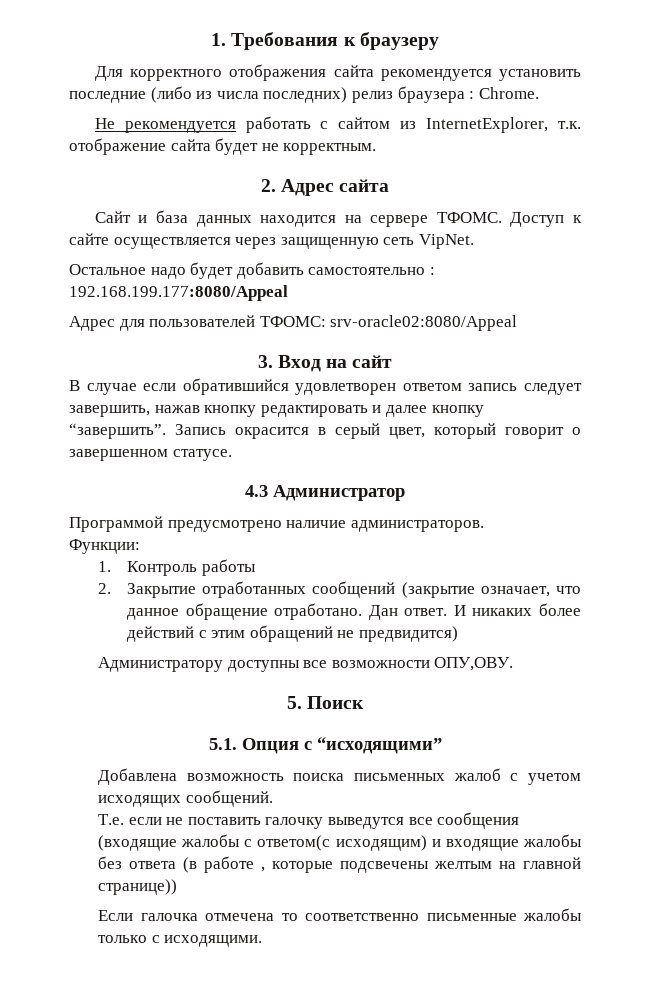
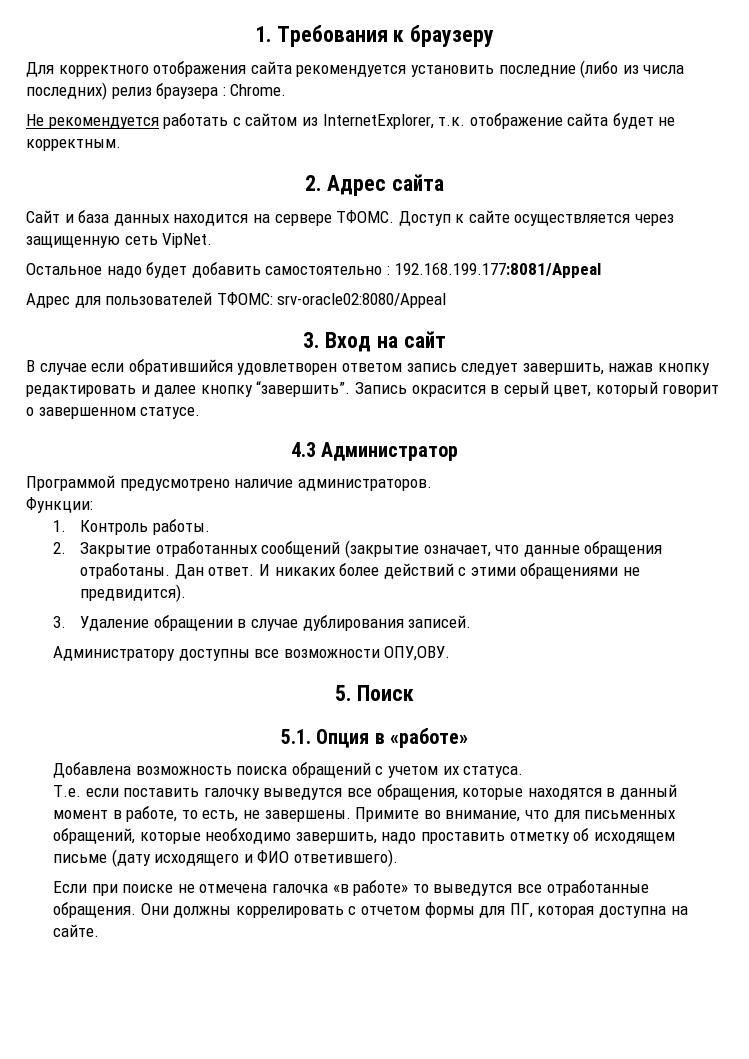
[69,285,288,301] 192.168.199.177:8080/Appeal -> [394,263,601,278] 192.168.199.177:8081/Appeal
[201,559,256,576] работы -> [152,519,210,535] работы.
[127,603,363,620] данное обращение отработано. -> [523,541,663,557] [80,563,171,579] данные обращения отработаны.
[211,625,459,642] этим обращений не предвидится) -> [470,563,641,579] [80,584,187,602] [53,615,472,631] этими обращениями не предвидится). // 3. Удаление обращении в случае дублирования записей.
[303,737,442,754] с “исходящими” -> [374,728,469,748] в «работе»
[354,768,581,785] [98,790,273,807] письменных жалоб с учетом исходящих сообщений. -> [291,762,524,778] обращений с учетом их статуса.
[166,817,184,825] не -> (119, 792) none
[437,812,520,829] [98,834,582,851] [98,856,581,873] [98,879,178,895] [98,908,582,921] [98,935,263,947] сообщения (входящие жалобы с ответом(с исходящим) и входящие жалобы без ответа (в работе , которые подсвечены желтым на главной странице)) // Если галочка отмечена то соответственно письменные жалобы только с исходящими. -> [376,784,677,800] [53,806,676,822] [53,828,675,844] [53,849,399,867] [53,880,649,896] [53,902,688,918] [53,924,100,937] обращения, которые находятся в данный момент в работе, то есть, не завершены. Примите во внимание, что для письменных обращений, которые необходимо завершить, надо проставить отметку об исходящем письме (дату исходящего и ФИО ответившего). // Если при поиске не отмечена галочка «в работе» то выведутся все отработанные обращения. Они должны коррелировать с отчетом формы для ПГ, которая доступна на сайте.

